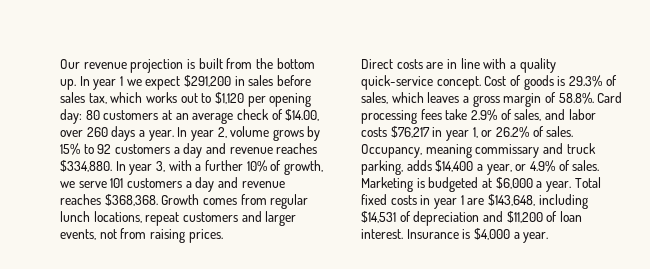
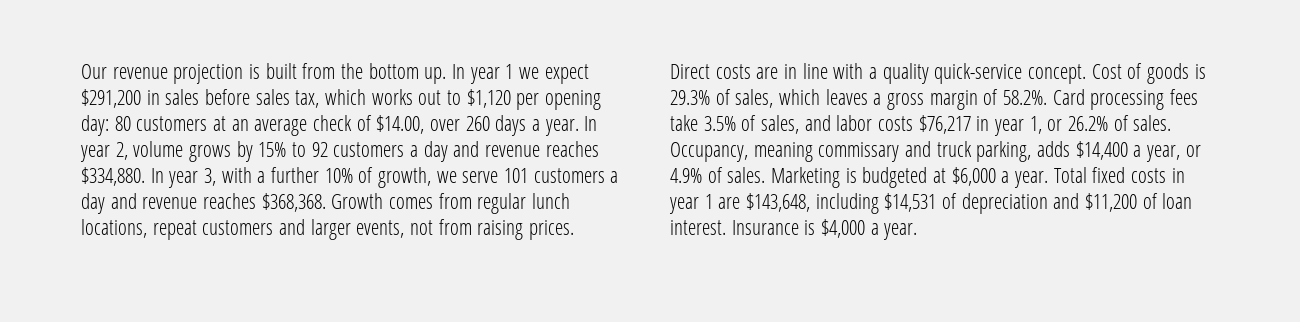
[558,92,594,104] 58.8%. -> [1003,90,1048,105] 58.2%.
[470,109,497,121] 2.9% -> [703,116,736,131] 3.5%

